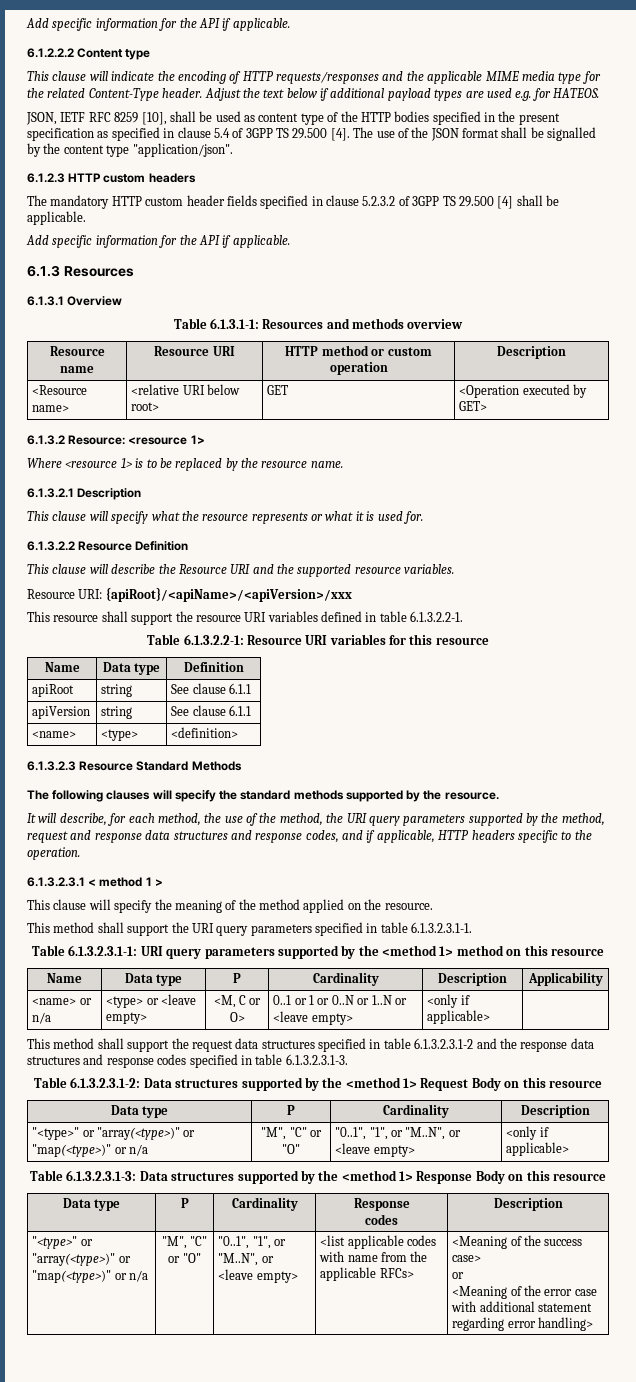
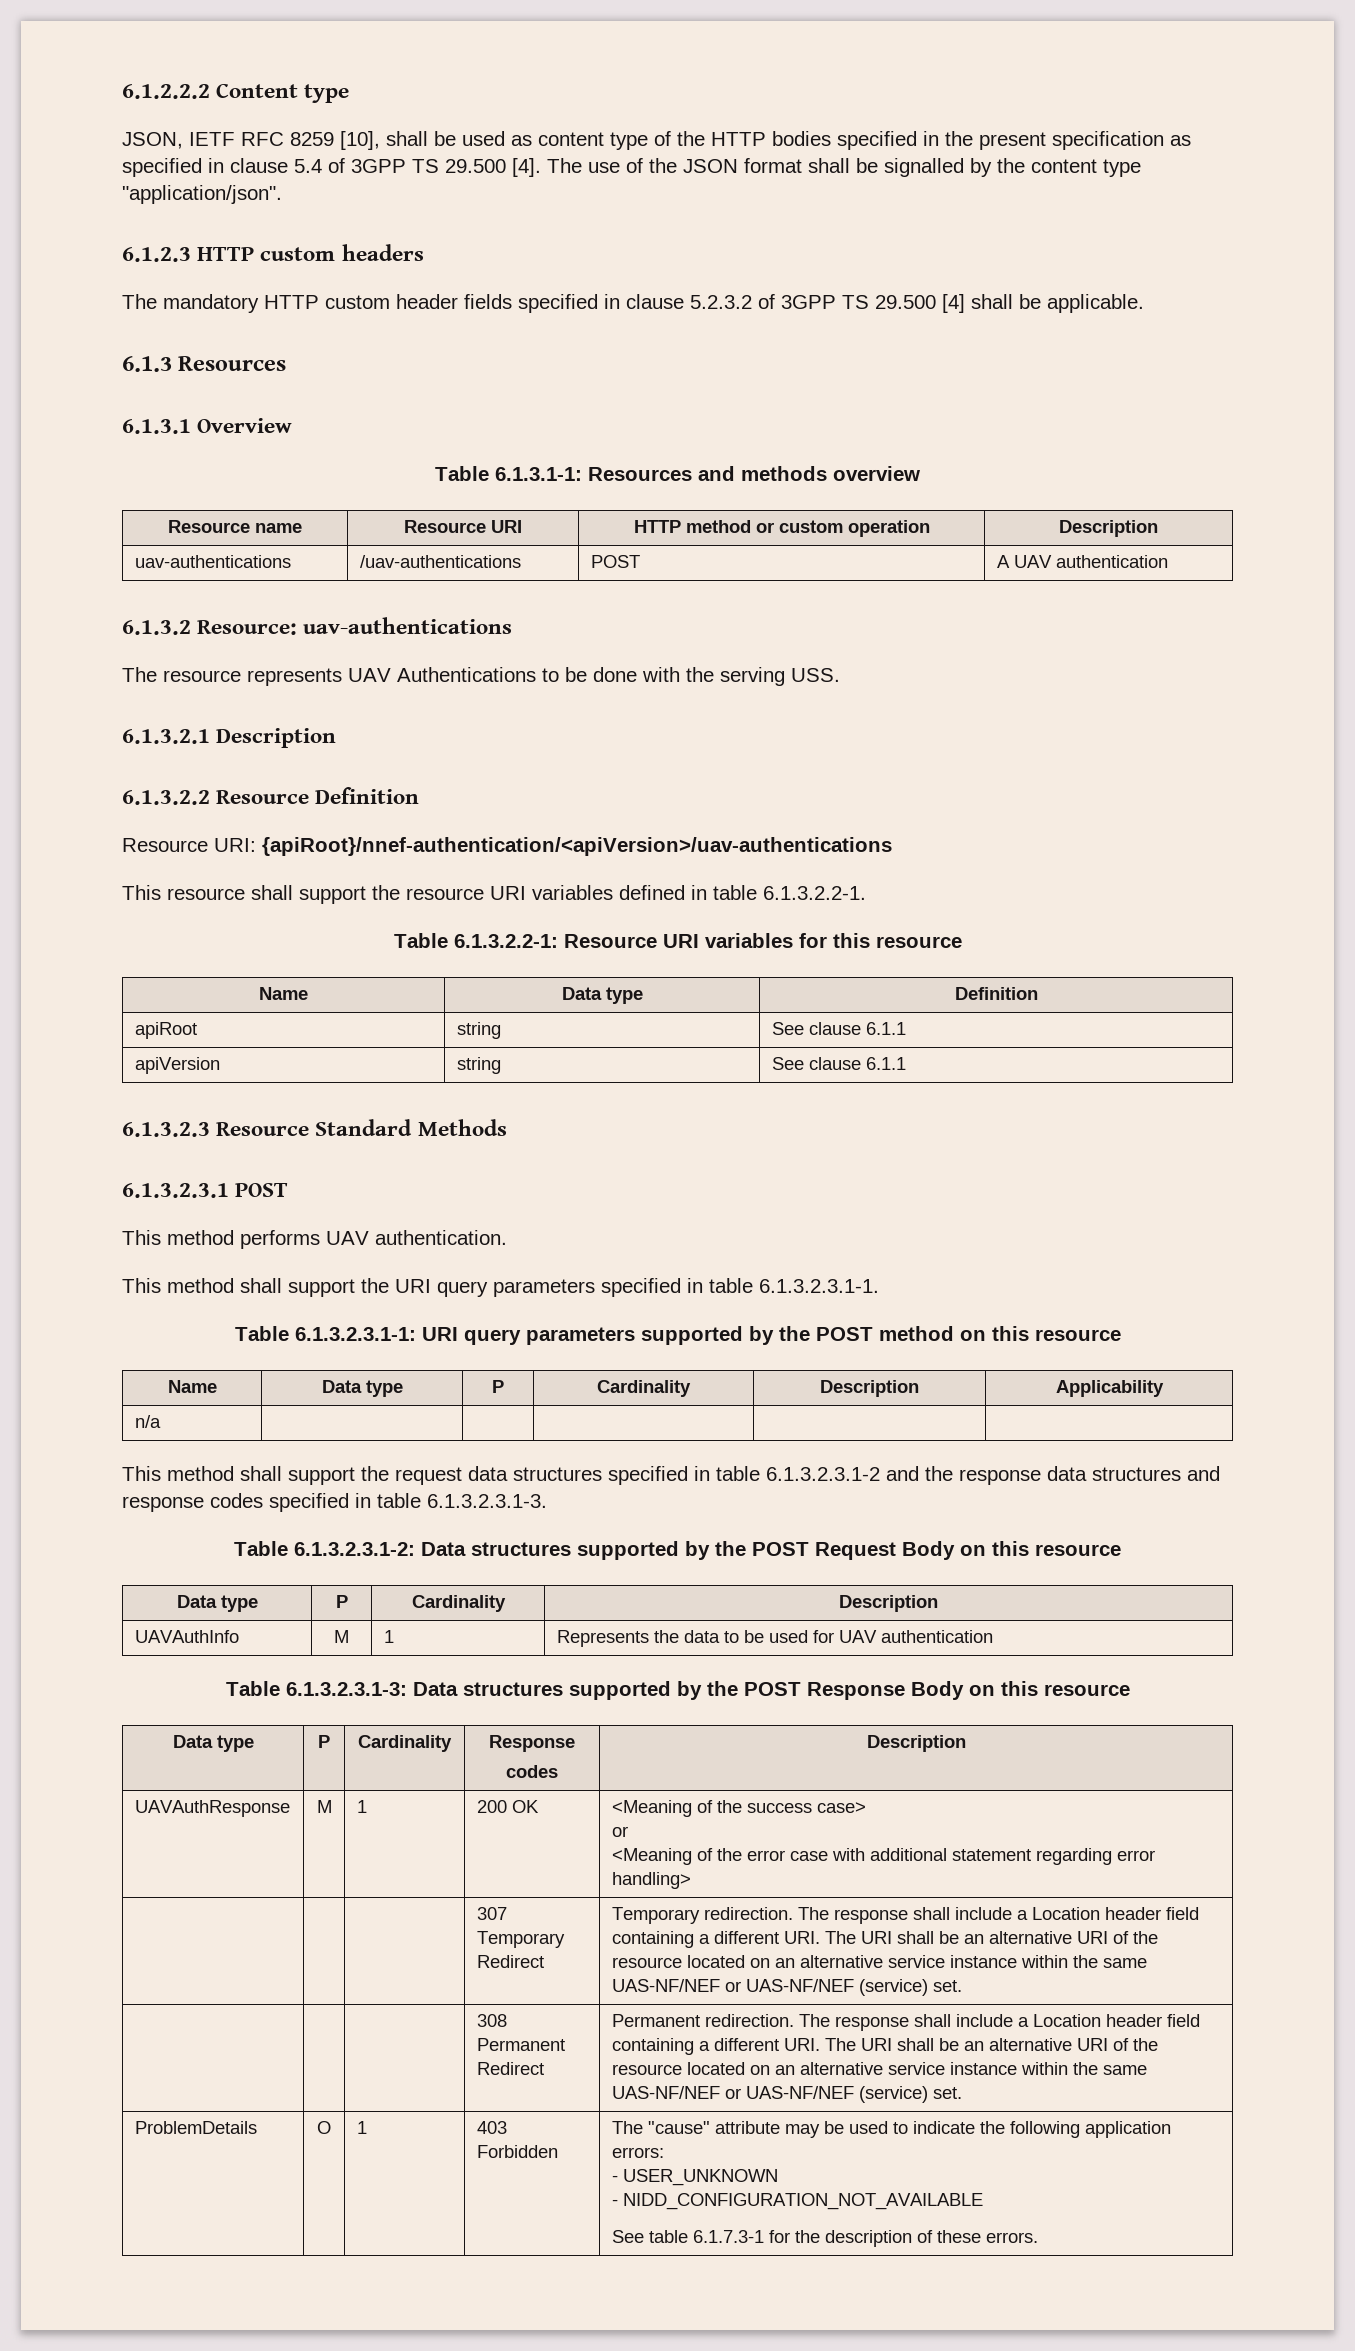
[26,18,290,31] [27,48,151,60] [27,71,601,84] [27,88,599,101] Add specific information for the API if applicable. // 6.1.2.2.2 Content type // This clause will indicate the encoding of HTTP requests/responses and the applicable MIME media type for the related Content-Type header. Adjust the text below if additional payload types are used e.g. for HATEOS. -> [122,83,350,103] 6.1.2.2.2 Content type
[26,235,290,248] // Add specific information for the API if applicable. -> (1144, 303) none
[32,385,88,395] [32,405,70,412] [131,384,241,395] [131,402,160,411] [267,385,289,395] [459,384,588,398] [459,401,488,411] [27,435,205,445] [27,458,343,471] [27,488,142,500] [27,511,423,524] [27,541,189,551] [27,564,455,577] <Resource name> | <relative URI below root> | GET | <Operation executed by GET> // 6.1.3.2 Resource: <resource 1> // Where <resource 1> is to be replaced by the resource name. // 6.1.3.2.1 Description // This clause will specify what the resource represents or what it is used for. // 6.1.3.2.2 Resource Definition // This clause will describe the Resource URI and the supported resource variables. -> [134,555,291,568] [359,555,521,568] [590,555,640,568] [996,555,1168,568] [122,617,513,635] [122,667,840,686] [122,728,337,748] [122,787,420,805] uav-authentications | /uav-authentications | POST | A UAV authentication // 6.1.3.2 Resource: uav-authentications // The resource represents UAV Authentications to be done with the serving USS. // 6.1.3.2.1 Description // 6.1.3.2.2 Resource Definition
[105,587,352,602] {apiRoot}/<apiName>/<apiVersion>/xxx -> [262,837,892,856] {apiRoot}/nnef-authentication/<apiVersion>/uav-authentications
[32,731,77,738] [101,729,139,741] [171,727,239,738] // <name> | <type> | <definition> -> (906, 1063) none
[27,790,499,802] [27,813,605,826] [27,830,592,843] [27,847,80,860] [27,877,163,887] [27,899,433,913] The following clauses will specify the standard methods supported by the resource. // It will describe, for each method, the use of the method, the URI query parameters supported by the method, request and response data structures and response codes, and if applicable, HTTP headers specific to the operation. // 6.1.3.2.3.1 < method 1 > // This clause will specify the meaning of the method applied on the resource. -> [122,1183,289,1198] [122,1230,507,1249] 6.1.3.2.3.1 POST // This method performs UAV authentication.
[382,945,454,956] <method 1> -> [815,1327,873,1341] POST
[32,998,92,1005] [32,1012,52,1024] [106,994,197,1008] [106,1012,148,1024] [213,995,262,1008] [229,1012,245,1022] [273,995,407,1005] [273,1011,353,1025] [427,994,470,1008] [427,1010,491,1024] <name> or n/a | <type> or <leave empty> | <M, C or O> | 0..1 or 1 or 0..N or 1..N or <leave empty> | <only if applicable> -> [134,1415,161,1428] n/a | | | |
[345,1077,418,1088] <method 1> -> [752,1542,809,1556] POST
[32,1127,196,1140] [32,1144,149,1157] [261,1127,322,1140] [282,1144,300,1154] [335,1127,461,1140] [335,1143,415,1157] [506,1126,549,1140] [506,1142,570,1156] "<type>" or "array(<type>)" or "map(<type>)" or n/a | "M", "C" or "O" | "0..1", "1", or "M..N", or <leave empty> | <only if applicable> -> [134,1630,239,1643] [334,1630,349,1643] [383,1630,394,1643] [556,1630,993,1647] UAVAuthInfo | M | 1 | Represents the data to be used for UAV authentication
[341,1170,414,1181] <method 1> -> [743,1682,801,1696] POST
[32,1236,93,1249] [32,1253,131,1266] [32,1270,149,1283] [161,1236,208,1249] [168,1253,201,1263] [218,1236,287,1249] [218,1253,274,1266] [218,1269,298,1283] [320,1235,437,1249] [319,1251,428,1262] [320,1267,414,1281] "<type>" or "array(<type>)" or "map(<type>)" or n/a | "M", "C" or "O" | "0..1", "1", or "M..N", or <leave empty> | <list applicable codes with name from the applicable RFCs> -> [134,1800,290,1817] [316,1800,332,1813] [356,1800,367,1813] [476,1800,539,1813] UAVAuthResponse | M | 1 | 200 OK
(594, 1324) none -> [476,1907,507,1920] [476,1931,565,1948] [476,1955,544,1968] [611,1907,1199,1924] [611,1931,1158,1948] [611,1955,1147,1968] [611,1979,962,1996] [476,2014,507,2027] [476,2038,565,2051] [476,2062,544,2075] [611,2014,1200,2031] [611,2038,1158,2055] [611,2062,1147,2075] [611,2086,962,2103] [134,2121,257,2134] [317,2121,331,2134] [356,2121,367,2134] [476,2121,507,2134] [476,2145,558,2158] [611,2121,1171,2138] [611,2147,664,2158] [611,2169,778,2186] [611,2193,983,2210] [611,2230,1038,2247] // | | | 307 Temporary Redirect | Temporary redirection. The response shall include a Location header field containing a different URI. The URI shall be an alternative URI of the resource located on an alternative service instance within the same UAS-NF/NEF or UAS-NF/NEF (service) set. // | | | 308 Permanent Redirect | Permanent redirection. The response shall include a Location header field containing a different URI. The URI shall be an alternative URI of the resource located on an alternative service instance within the same UAS-NF/NEF or UAS-NF/NEF (service) set. // ProblemDetails | O | 1 | 403 Forbidden | The "cause" attribute may be used to indicate the following application errors: // - USER_UNKNOWN // - NIDD_CONFIGURATION_NOT_AVAILABLE // See table 6.1.7.3-1 for the description of these errors.

